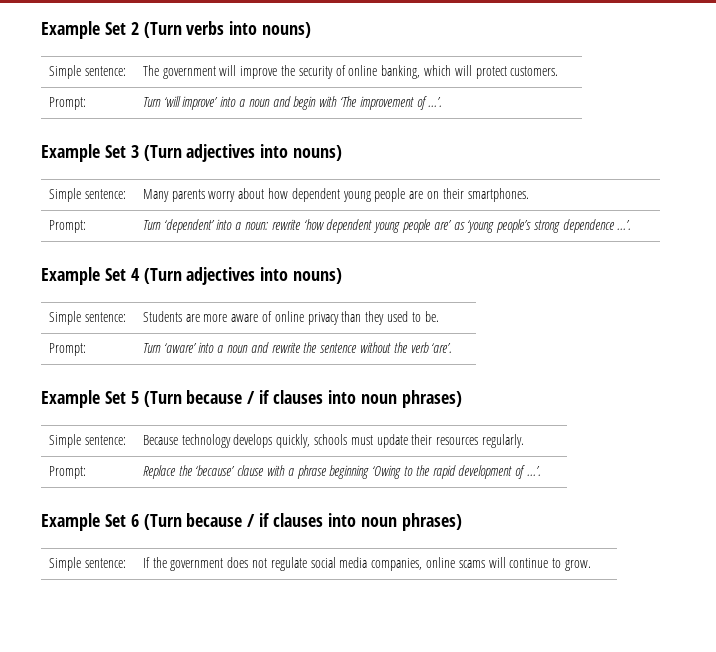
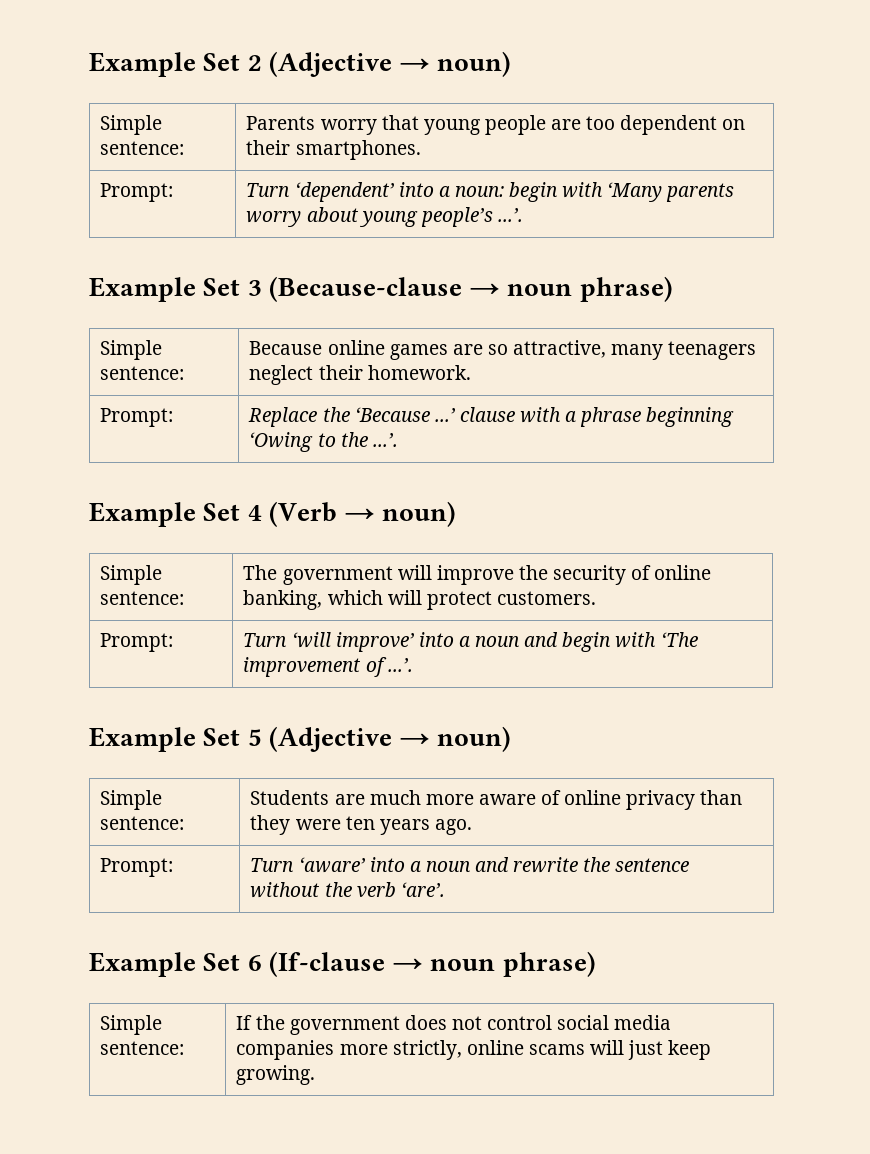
[143,21,312,38] (Turn verbs into nouns) -> [268,51,512,77] [100,115,163,135] [100,141,185,155] [246,115,746,135] [246,140,421,160] [100,183,174,202] [246,182,735,202] [246,207,523,227] [89,276,673,302] [100,340,163,360] [100,366,185,380] [249,340,757,360] [249,365,471,385] [100,408,174,427] [248,407,735,427] [249,432,398,452] [89,501,457,527] (Adjective → noun) // Simple sentence: | Parents worry that young people are too dependent on their smartphones. // Prompt: | Turn ‘dependent’ into a noun: begin with ‘Many parents worry about young people’s ...’. // Example Set 3 (Because-clause → noun phrase) // Simple sentence: | Because online games are so attractive, many teenagers neglect their homework. // Prompt: | Replace the ‘Because ...’ clause with a phrase beginning ‘Owing to the ...’. // Example Set 4 (Verb → noun)
[130,144,343,162] [48,188,126,202] [142,188,529,202] [48,220,86,233] [142,219,632,233] [41,267,343,285] 3 (Turn adjectives into nouns) // Simple sentence: | Many parents worry about how dependent young people are on their smartphones. // Prompt: | Turn ‘dependent’ into a noun: rewrite ‘how dependent young people are’ as ‘young people’s strong dependence ...’. // Example Set 4 (Turn adjectives into nouns) -> [247,726,512,752] 5 (Adjective → noun)
(200, 318) none -> [369,790,421,805] much
[386,311,439,322] used to be. -> [295,816,472,835] were ten years ago.
[130,390,462,408] [48,434,126,448] [142,434,524,448] [48,466,86,479] [142,465,541,479] [41,513,462,531] 5 (Turn because / if clauses into noun phrases) // Simple sentence: | Because technology develops quickly, schools must update their resources regularly. // Prompt: | Replace the ‘because’ clause with a phrase beginning ‘Owing to the rapid development of ...’. // Example Set 6 (Turn because / if clauses into noun phrases) -> [247,951,596,977] 6 (If-clause → noun phrase)
[270,557,307,571] regulate -> [487,1015,553,1030] control
[371,557,591,571] companies, online scams will continue to grow. -> [236,1040,712,1060] [236,1065,316,1085] companies more strictly, online scams will just keep growing.

